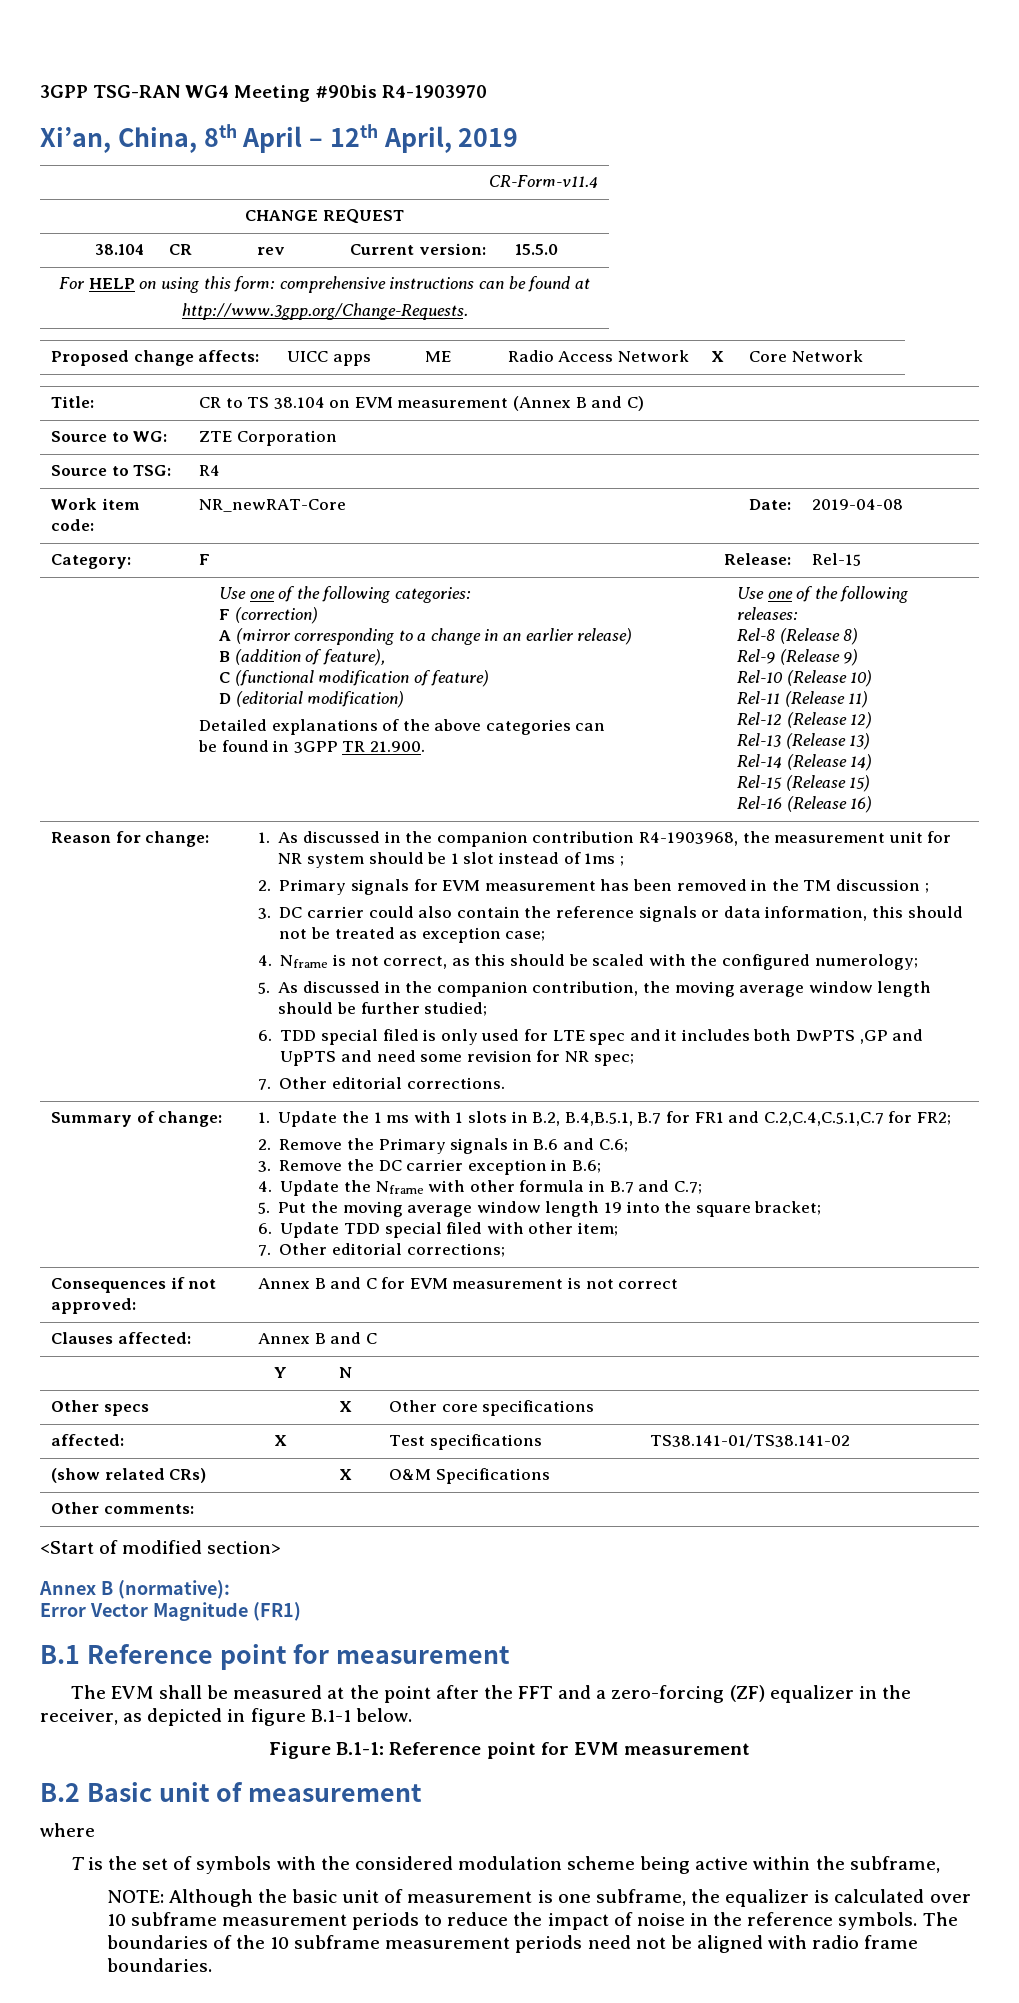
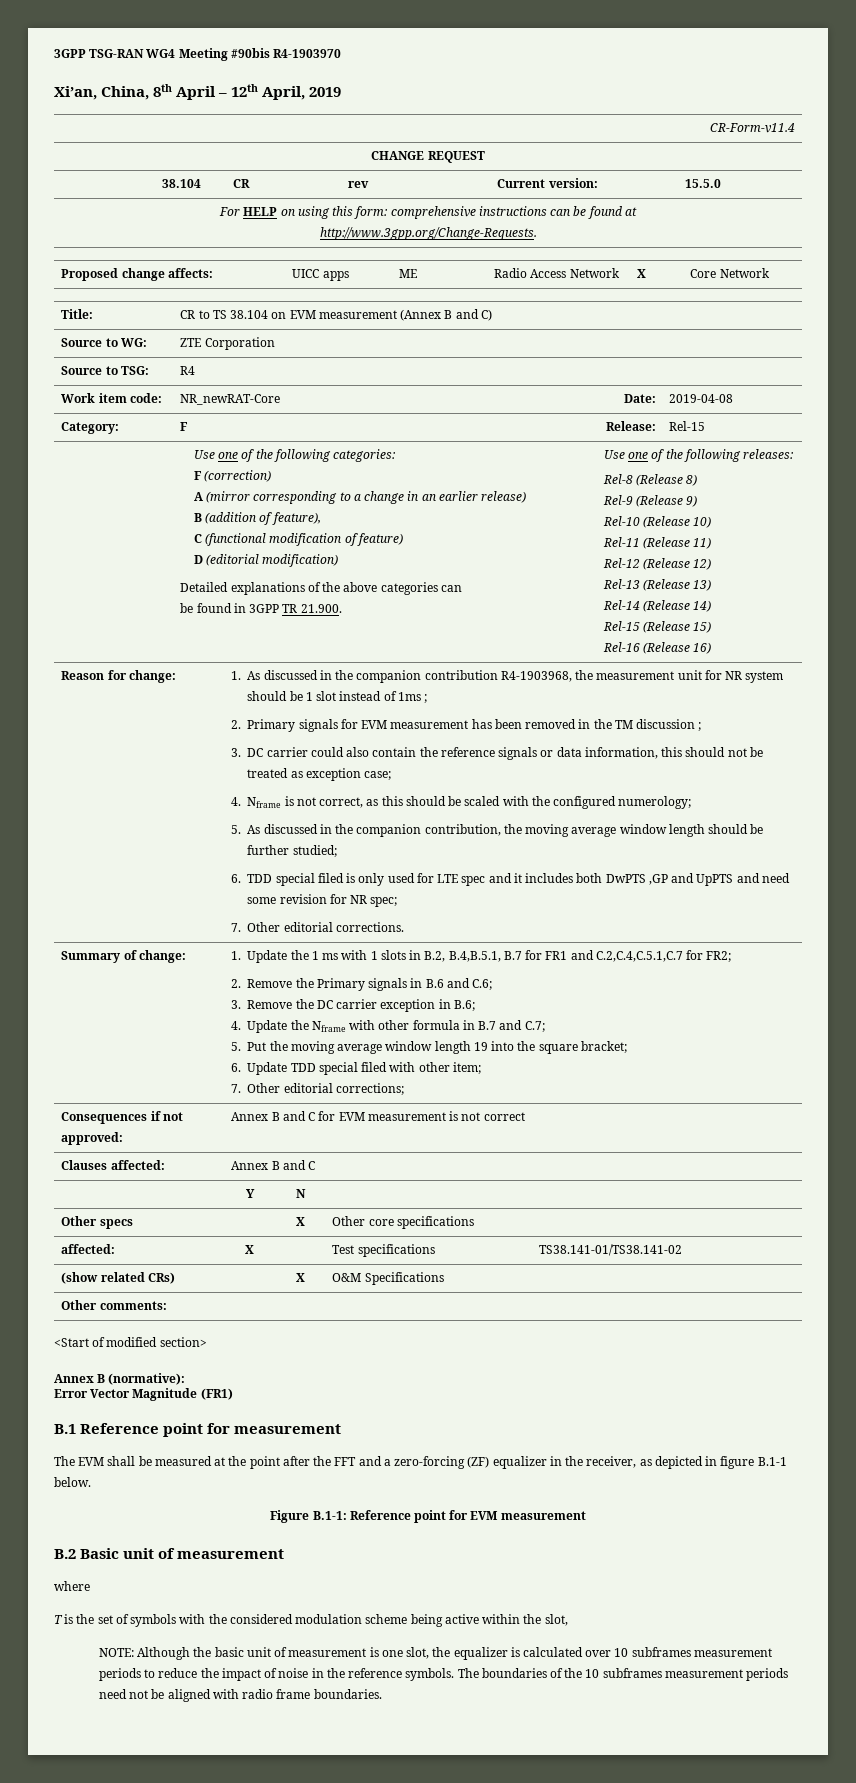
[849,1856,940,1873] subframe, -> [544,1614,568,1626] slot,
[595,1889,686,1906] subframe, -> [406,1647,430,1659] slot,
[130,1912,217,1926] subframe -> [631,1647,691,1657] subframes
[294,1935,381,1949] subframe -> [602,1668,662,1678] subframes

